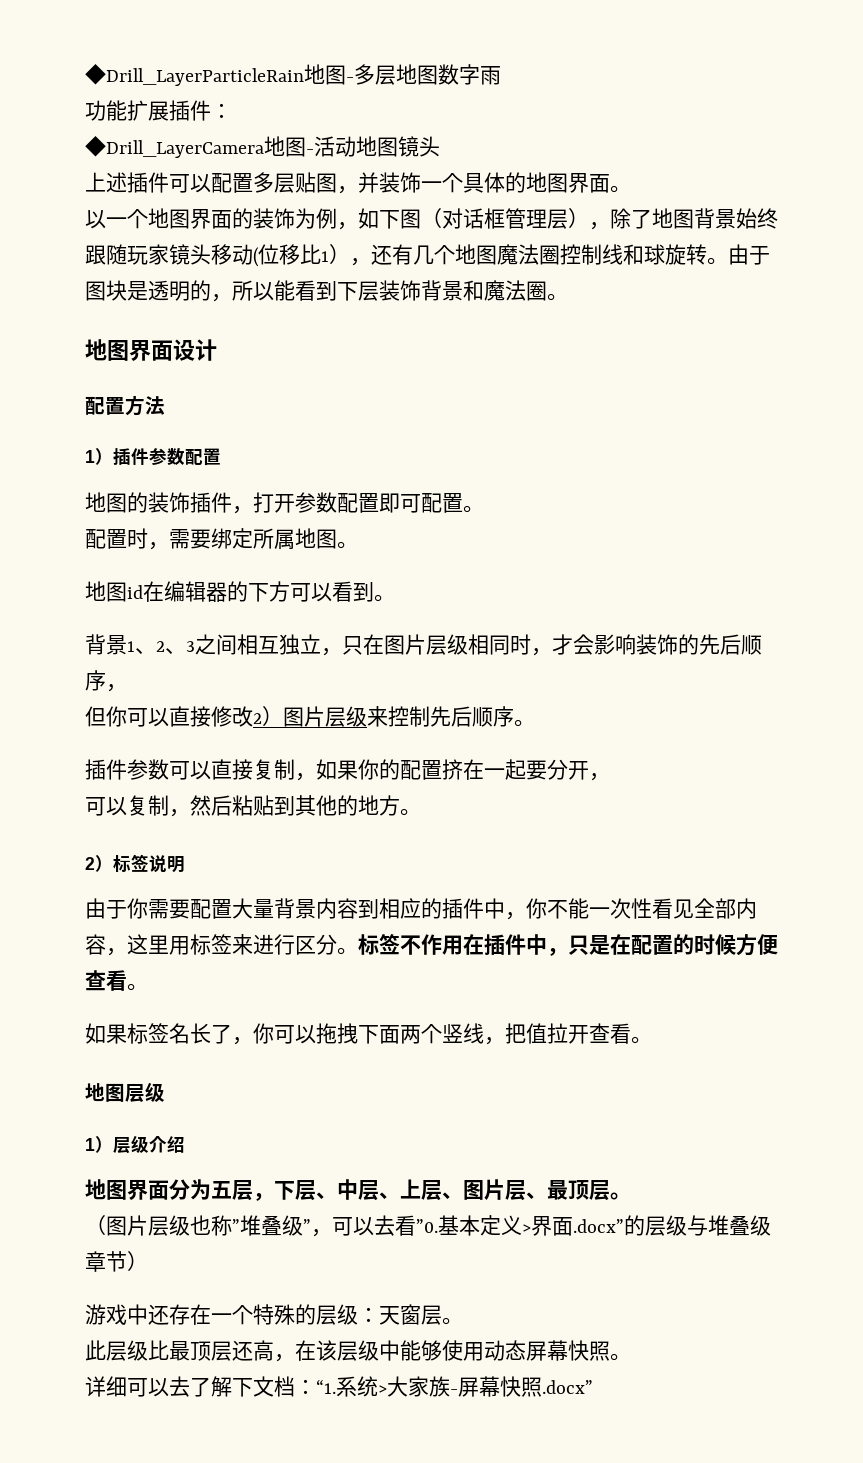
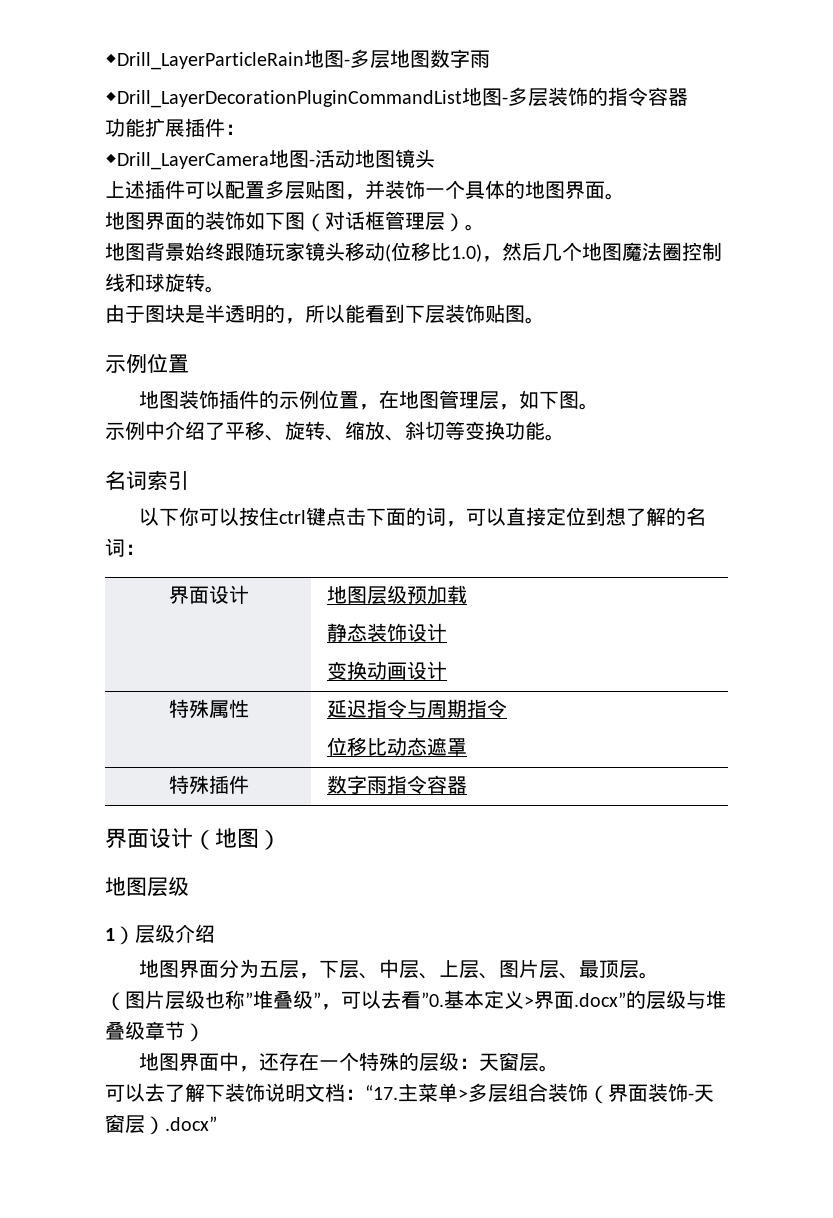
(501, 75) none -> [105,87,688,108] // ◆Drill_LayerDecorationPluginCommandList地图-多层装饰的指令容器
[85,209,148,229] 以一个 -> (625, 196) none
[295,208,358,230] 为例， -> (245, 220) none
[589,208,652,230] ，除了 -> [465,224,485,231] 。 //
[321,244,413,266] 1），还有 -> [451,242,542,262] 1.0)，然后
(728, 261) none -> (225, 289) //
(148, 291) none -> [205,304,225,323] 半
[421,280,568,301] [85,339,217,361] [85,395,165,416] [85,448,221,466] [85,492,484,514] [85,528,358,550] [85,581,395,602] [85,634,762,656] [85,670,127,692] [85,706,535,727] [85,759,610,781] [85,795,421,817] [85,854,185,873] [85,898,757,920] [85,934,778,956] [85,970,148,991] [85,1023,652,1045] 背景和魔法圈。 // 地图界面设计 // 配置方法 // 1）插件参数配置 // 地图的装饰插件，打开参数配置即可配置。 // 配置时，需要绑定所属地图。 // 地图id在编辑器的下方可以看到。 // 背景1、2、3之间相互独立，只在图片层级相同时，才会影响装饰的先后顺序， // 但你可以直接修改2）图片层级来控制先后顺序。 // 插件参数可以直接复制，如果你的配置挤在一起要分开， // 可以复制，然后粘贴到其他的地方。 // 2）标签说明 // 由于你需要配置大量背景内容到相应的插件中，你不能一次性看见全部内容，这里用标签来进行区分。标签不作用在插件中，只是在配置的时候方便查看。 // 如果标签名长了，你可以拖拽下面两个竖线，把值拉开查看。 -> [485,304,545,324] [105,353,189,374] [138,390,599,410] [105,421,565,441] [105,470,189,491] [138,507,706,527] [105,538,145,557] [168,585,249,604] [326,585,467,605] [326,623,447,642] [326,661,447,680] [168,699,249,719] [326,699,507,718] [326,737,467,756] [168,775,249,795] [326,775,467,794] [105,828,281,850] 贴图。 // 示例位置 // 地图装饰插件的示例位置，在地图管理层，如下图。 // 示例中介绍了平移、旋转、缩放、斜切等变换功能。 // 名词索引 // 以下你可以按住ctrl键点击下面的词，可以直接定位到想了解的名词： // 界面设计 | 地图层级预加载 // 静态装饰设计 // 变换动画设计 // 特殊属性 | 延迟指令与周期指令 // 位移比动态遮罩 // 特殊插件 | 数字雨指令容器 // 界面设计（地图）
[85,1304,148,1325] 游戏中 -> [138,1052,259,1072] 地图界面中，
[85,1340,631,1362] [85,1376,542,1397] 此层级比最顶层还高，在该层级中能够使用动态屏幕快照。 // 详细可以去了解下文档：“1.系统>大家族-屏幕快照 -> [105,1083,714,1104] [105,1114,165,1135] 可以去了解下装饰说明文档：“17.主菜单>多层组合装饰（界面装饰-天窗层）

